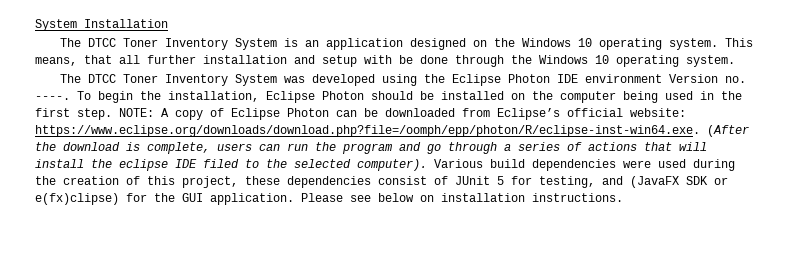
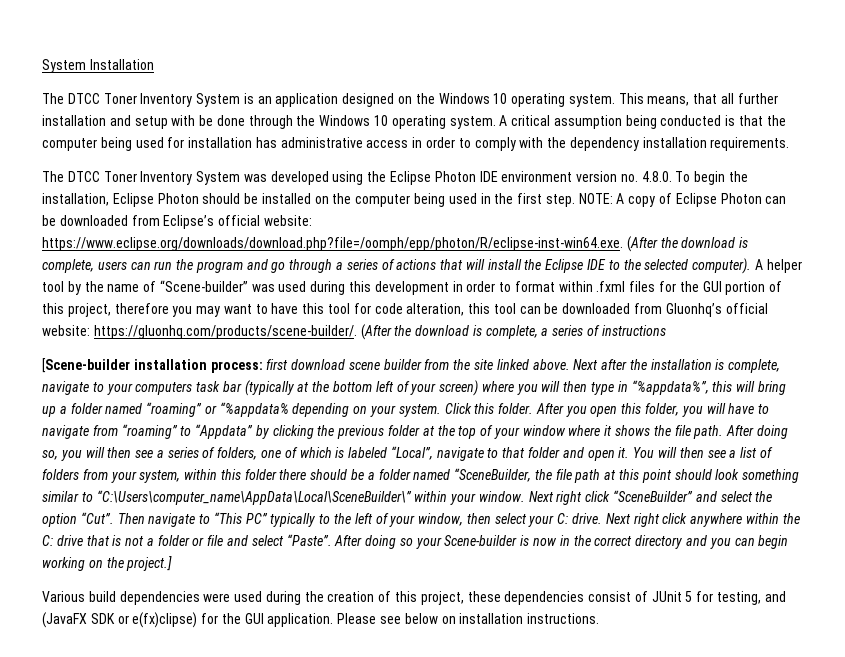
(735, 61) none -> [499,115,786,129] [42,137,790,151] A critical assumption being conducted is that the computer being used for installation has administrative access in order to comply with the dependency installation requirements.
[669,74,747,83] [35,96,70,100] Version no. ----. -> [576,171,672,182] version no. 4.8.0.
[119,159,239,171] eclipse IDE filed -> [545,259,607,273] Eclipse IDE
(427, 165) none -> [754,259,802,273] [42,280,783,295] [42,303,768,317] [42,324,666,340] [42,358,781,373] [42,380,786,396] [42,402,770,417] [42,424,788,439] [42,446,773,461] [42,468,800,483] [42,490,773,505] [42,512,800,527] [42,534,789,549] [42,556,173,571] A helper tool by the name of “Scene-builder” was used during this development in order to format within .fxml files for the GUI portion of this project, therefore you may want to have this tool for code alteration, this tool can be downloaded from Gluonhq’s official website: https://gluonhq.com/products/scene-builder/. (After the download is complete, a series of instructions // [Scene-builder installation process: first download scene builder from the site linked above. Next after the installation is complete, navigate to your computers task bar (typically at the bottom left of your screen) where you will then type in “%appdata%”, this will bring up a folder named “roaming” or “%appdata% depending on your system. Click this folder. After you open this folder, you will have to navigate from “roaming” to “Appdata” by clicking the previous folder at the top of your window where it shows the file path. After doing so, you will then see a series of folders, one of which is labeled “Local”, navigate to that folder and open it. You will then see a list of folders from your system, within this folder there should be a folder named “SceneBuilder, the file path at this point should look something similar to “C:\Users\computer_name\AppData\Local\SceneBuilder\” within your window. Next right click “SceneBuilder” and select the option “Cut”. Then navigate to “This PC” typically to the left of your window, then select your C: drive. Next right click anywhere within the C: drive that is not a folder or file and select “Paste”. After doing so your Scene-builder is now in the correct directory and you can begin working on the project.] //

